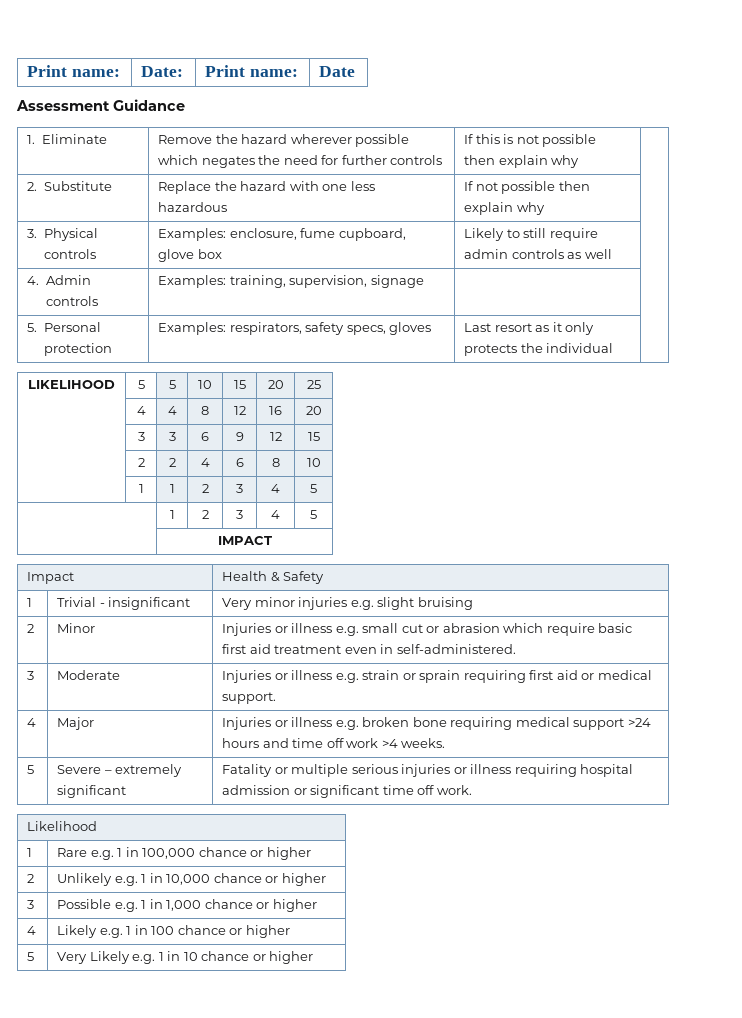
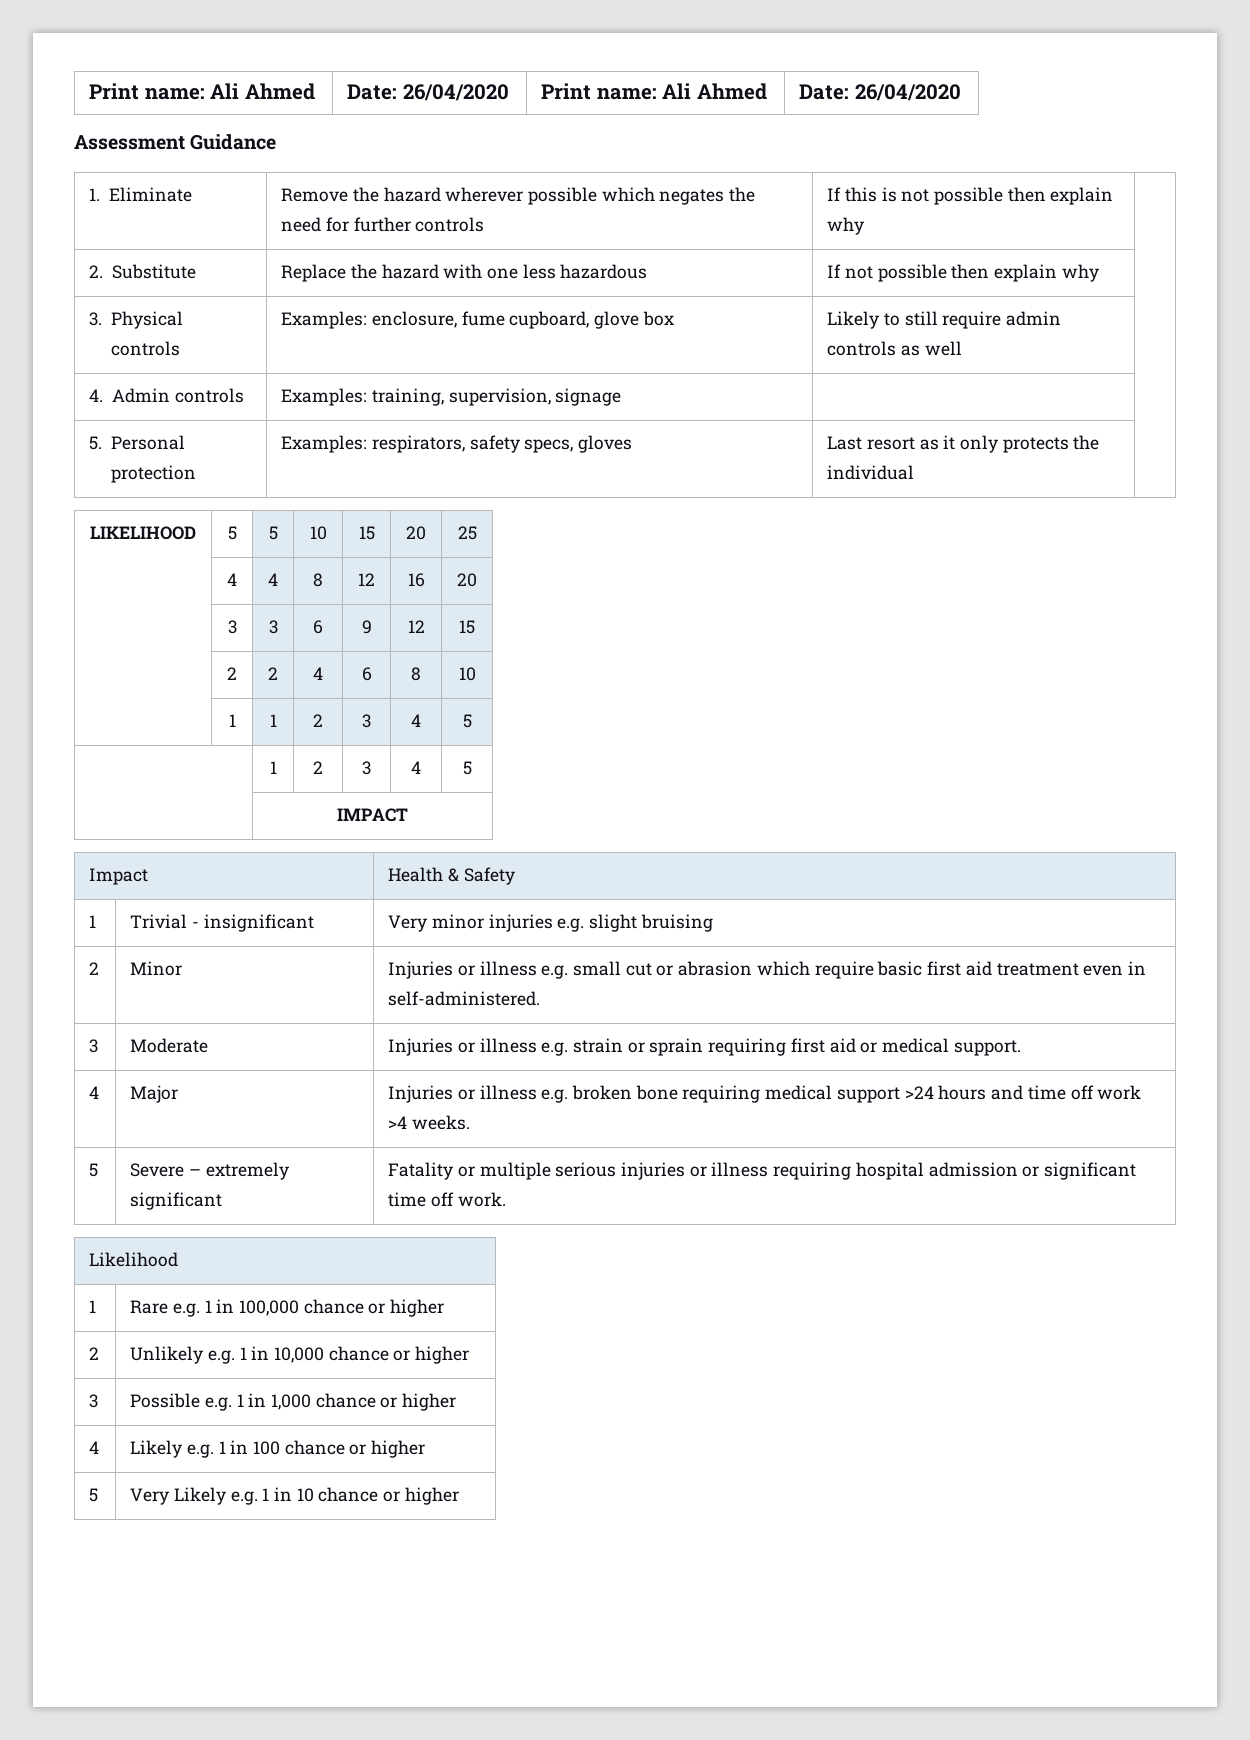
[27,65,121,77] [141,66,184,77] [205,65,299,77] [319,66,356,77] Print name: | Date: | Print name: | Date -> [89,83,315,100] [347,84,509,101] [541,83,767,100] [799,84,961,101] Print name: Ali Ahmed | Date: 26/04/2020 | Print name: Ali Ahmed | Date: 26/04/2020

